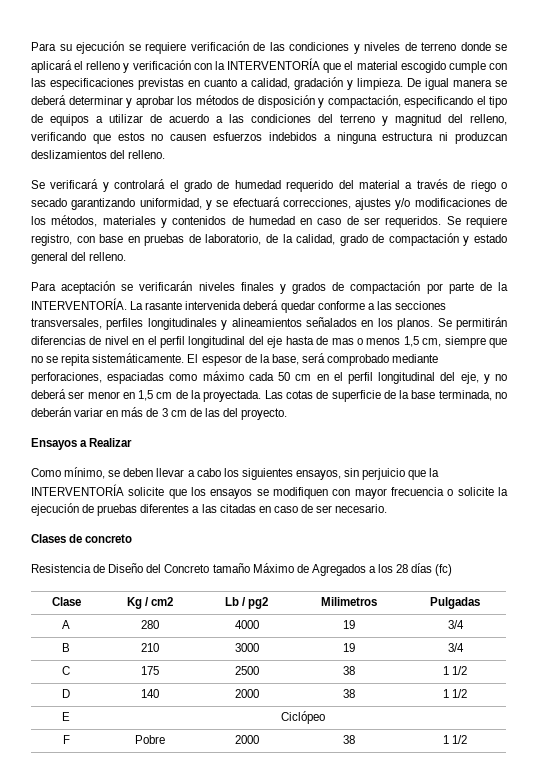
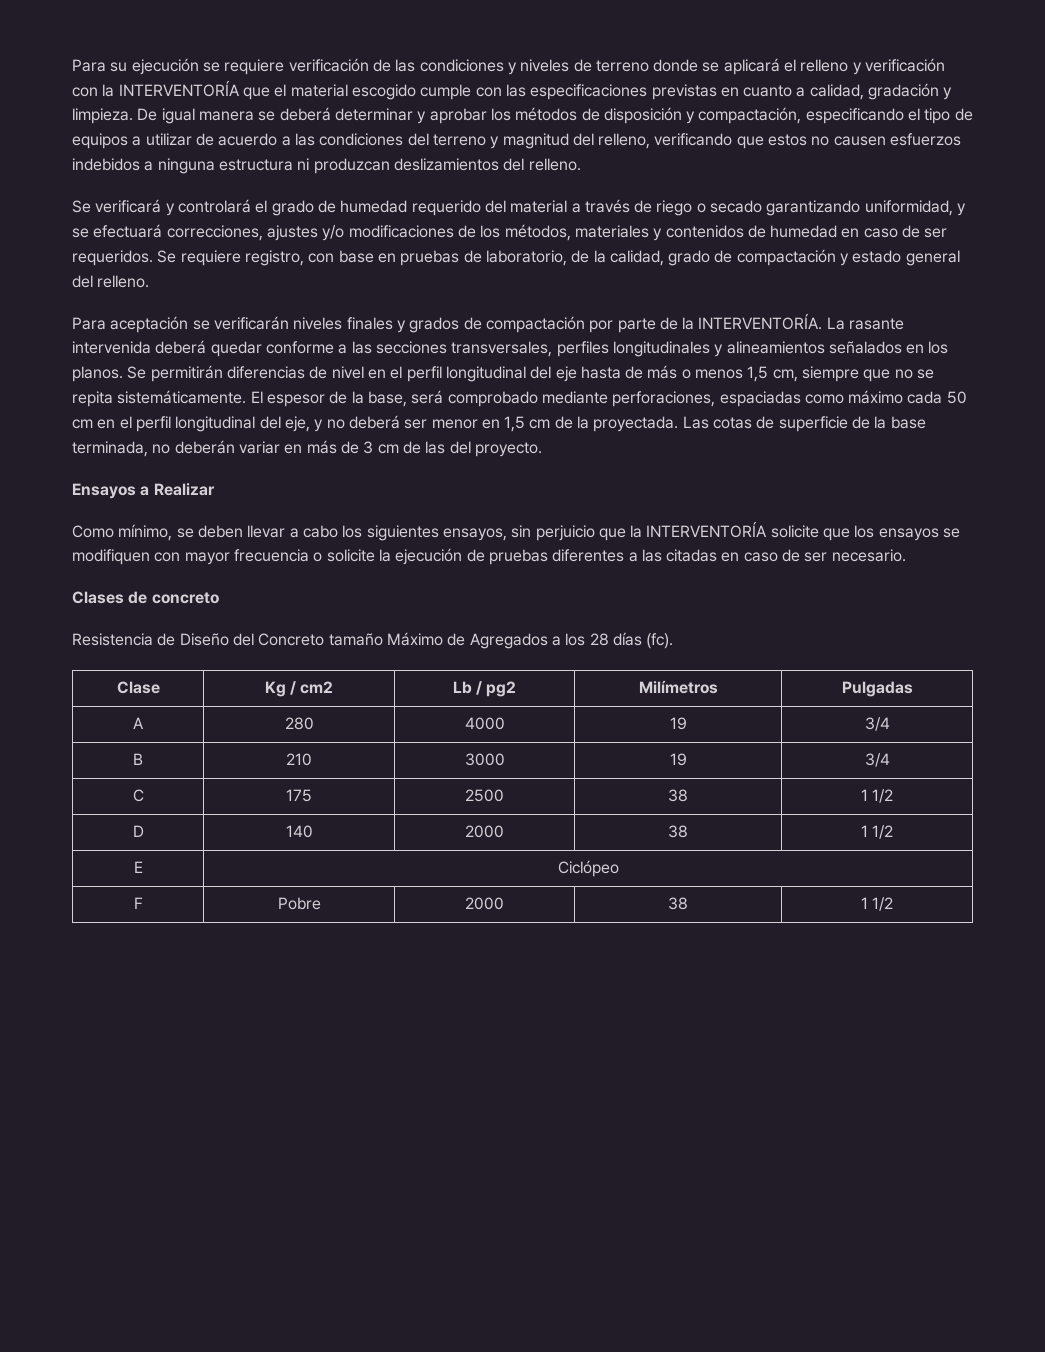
[331,338,354,345] mas -> [647,365,678,379] más
[435,564,453,576] (fc) -> [646,633,674,649] (fc).
[321,597,377,606] Milimetros -> [638,680,718,694] Milímetros

